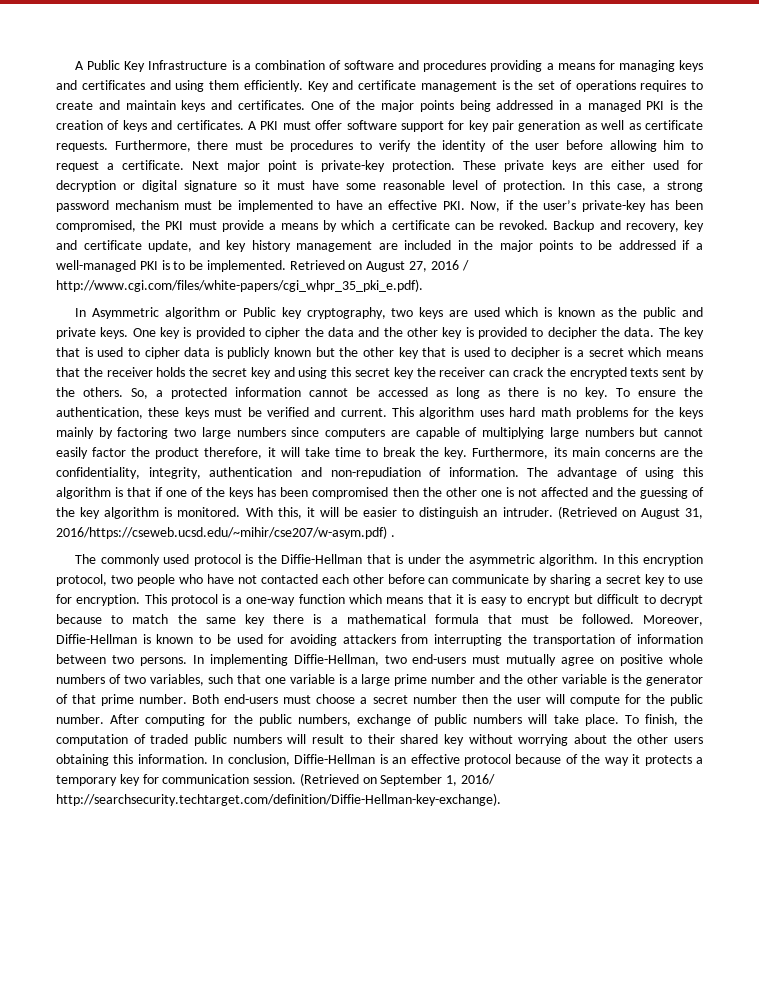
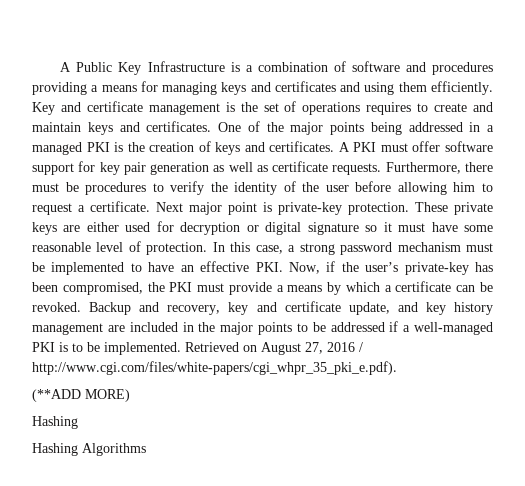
[75,307,703,319] [56,327,704,339] [56,347,703,359] [56,367,704,379] [56,387,703,399] [56,407,703,419] [56,427,704,439] [56,447,703,459] [56,467,703,479] [56,487,704,499] [56,506,703,519] [56,526,395,539] [75,554,703,566] [56,574,704,586] [56,594,703,606] [56,614,703,626] [56,634,703,646] [56,654,703,666] [56,674,703,686] [56,694,703,706] [56,714,703,726] [56,734,703,746] [56,754,703,766] [56,773,496,786] [56,793,501,806] In Asymmetric algorithm or Public key cryptography, two keys are used which is known as the public and private keys. One key is provided to cipher the data and the other key is provided to decipher the data. The key that is used to cipher data is publicly known but the other key that is used to decipher is a secret which means that the receiver holds the secret key and using this secret key the receiver can crack the encrypted texts sent by the others. So, a protected information cannot be accessed as long as there is no key. To ensure the authentication, these keys must be verified and current. This algorithm uses hard math problems for the keys mainly by factoring two large numbers since computers are capable of multiplying large numbers but cannot easily factor the product therefore, it will take time to break the key. Furthermore, its main concerns are the confidentiality, integrity, authentication and non-repudiation of information. The advantage of using this algorithm is that if one of the keys has been compromised then the other one is not affected and the guessing of the key algorithm is monitored. With this, it will be easier to distinguish an intruder. (Retrieved on August 31, 2016/https://cseweb.ucsd.edu/~mihir/cse207/w-asym.pdf) . // The commonly used protocol is the Diffie-Hellman that is under the asymmetric algorithm. In this encryption protocol, two people who have not contacted each other before can communicate by sharing a secret key to use for encryption. This protocol is a one-way function which means that it is easy to encrypt but difficult to decrypt because to match the same key there is a mathematical formula that must be followed. Moreover, Diffie-Hellman is known to be used for avoiding attackers from interrupting the transportation of information between two persons. In implementing Diffie-Hellman, two end-users must mutually agree on positive whole numbers of two variables, such that one variable is a large prime number and the other variable is the generator of that prime number. Both end-users must choose a secret number then the user will compute for the public number. After computing for the public numbers, exchange of public numbers will take place. To finish, the computation of traded public numbers will result to their shared key without worrying about the other users obtaining this information. In conclusion, Diffie-Hellman is an effective protocol because of the way it protects a temporary key for communication session. (Retrieved on September 1, 2016/ http://searchsecurity.techtarget.com/definition/Diffie-Hellman-key-exchange). -> [32,389,130,402] [32,416,78,429] [32,443,146,456] (**ADD MORE) // Hashing // Hashing Algorithms

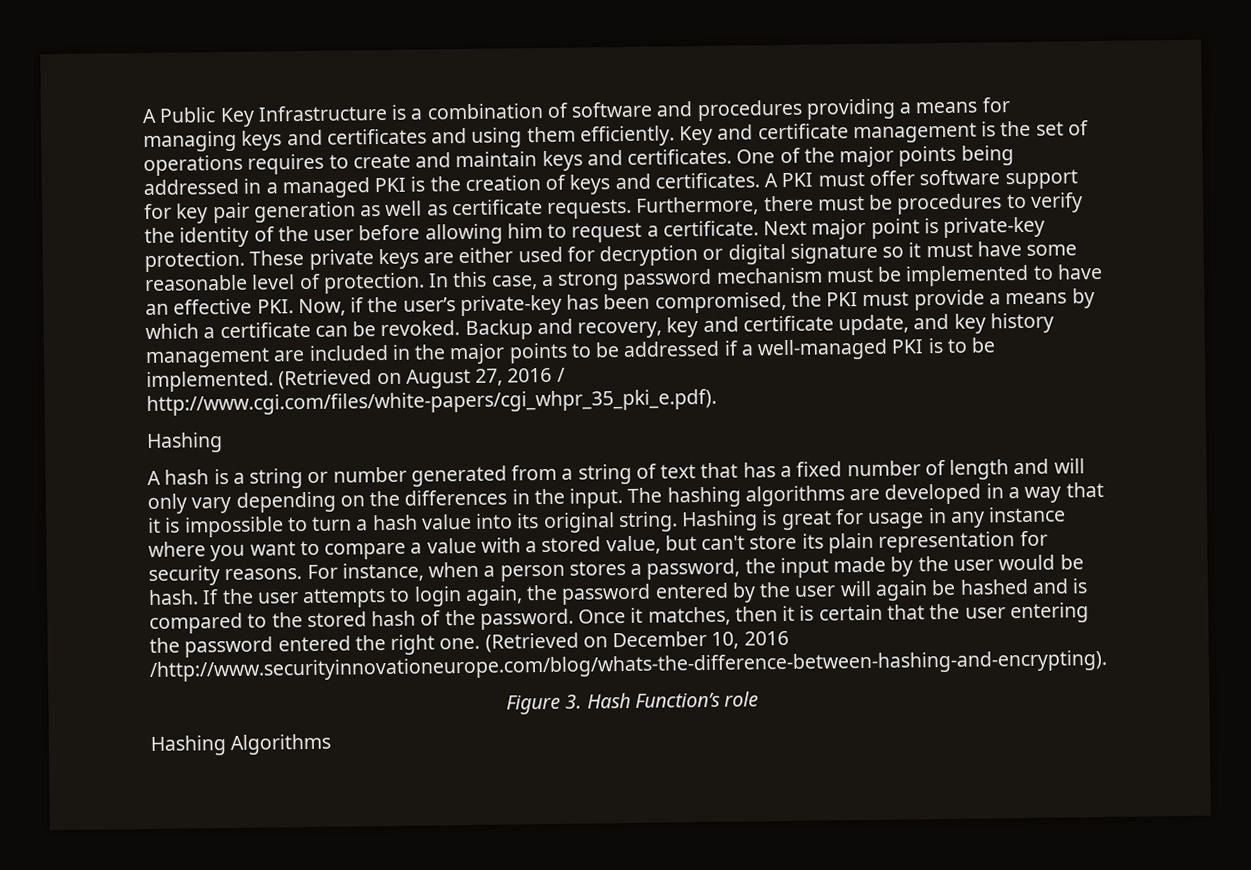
[185,342,239,352] Retrieved -> [278,369,373,390] (Retrieved
[32,389,130,402] [32,416,78,429] (**ADD MORE) // Hashing -> [146,432,223,454] [147,458,1085,489] [147,481,1104,515] [148,506,1067,538] [148,530,1048,562] [148,554,1084,587] [148,578,1089,609] [149,602,1089,634] [149,630,789,658] [149,649,1107,682] [505,691,760,715] Hashing // A hash is a string or number generated from a string of text that has a fixed number of length and will only vary depending on the differences in the input. The hashing algorithms are developed in a way that it is impossible to turn a hash value into its original string. Hashing is great for usage in any instance where you want to compare a value with a stored value, but can't store its plain representation for security reasons. For instance, when a person stores a password, the input made by the user would be hash. If the user attempts to login again, the password entered by the user will again be hashed and is compared to the stored hash of the password. Once it matches, then it is certain that the user entering the password entered the right one. (Retrieved on December 10, 2016 /http://www.securityinnovationeurope.com/blog/whats-the-difference-between-hashing-and-encrypting). // Figure 3. Hash Function’s role

